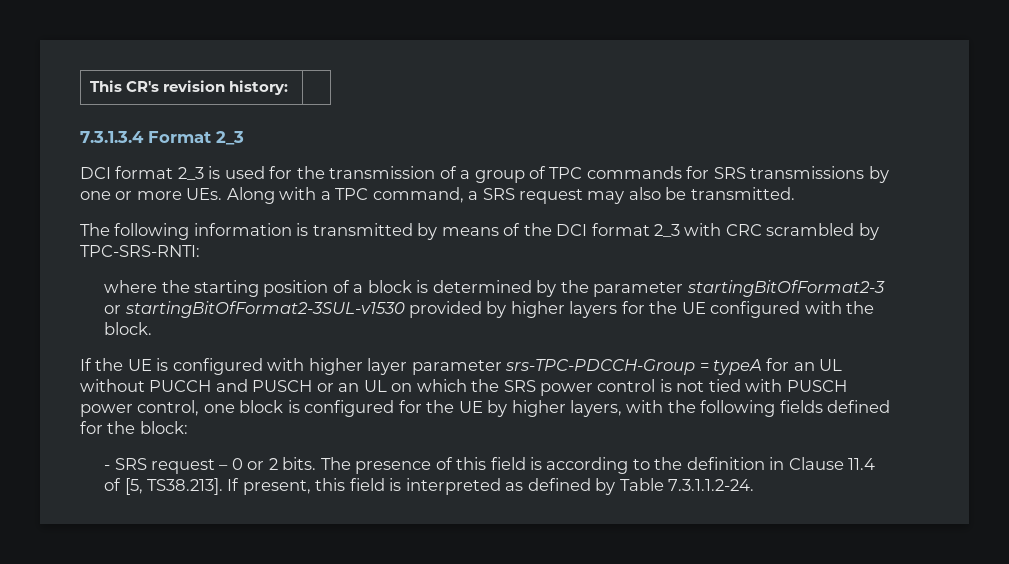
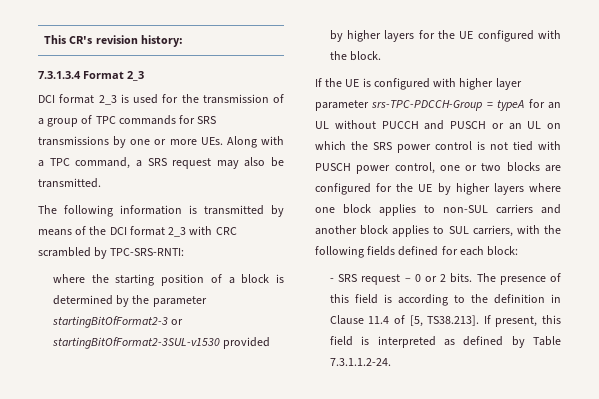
[239,400,300,413] block is -> [465,162,561,172] or two blocks are
[570,400,623,417] layers, -> [493,183,561,195] [315,204,561,216] [315,225,513,237] layers where one block applies to non-SUL carriers and another block applies to SUL carriers,
[107,421,136,434] the -> [459,246,484,256] each

